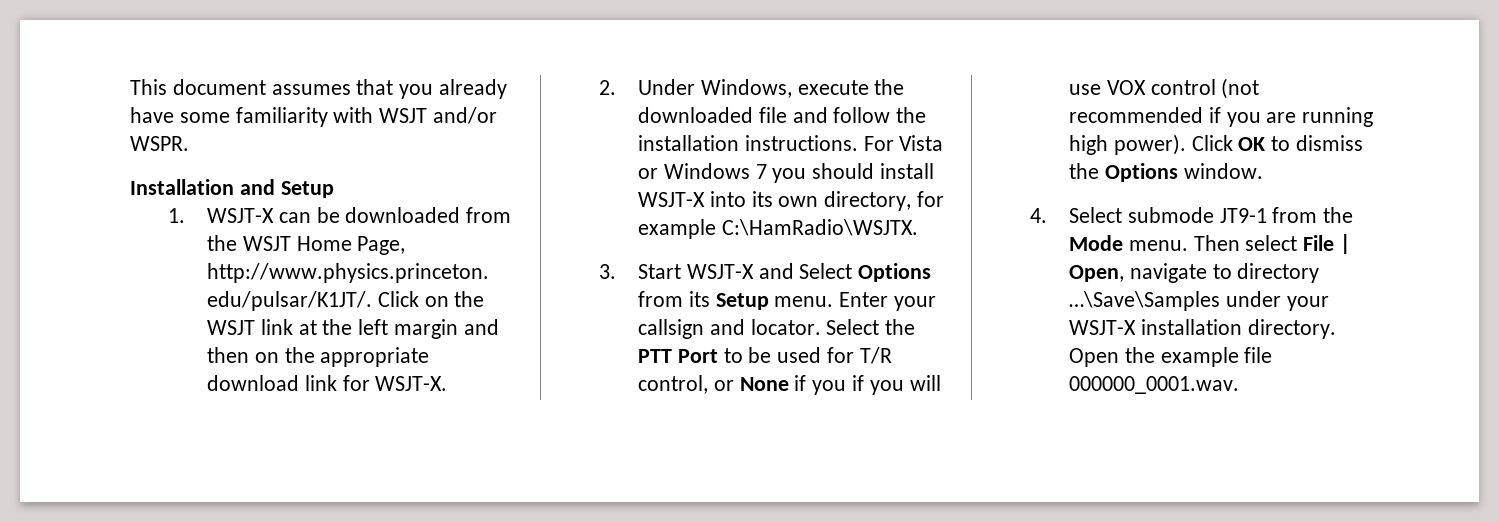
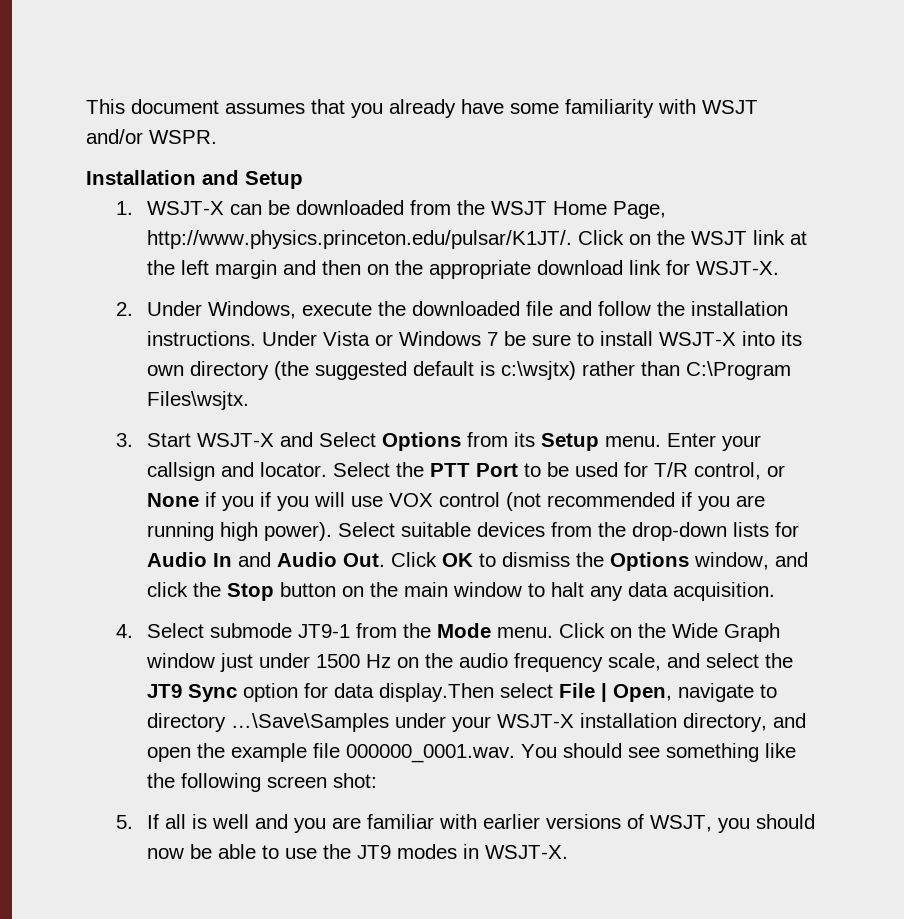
[863,136,894,151] For -> [261,331,317,346] Under
[772,163,875,183] you should -> [503,331,594,346] be sure to
[824,191,944,211] [637,219,918,239] directory, for example C:\HamRadio\WSJTX. -> [189,361,791,380] [146,391,249,410] directory (the suggested default is c:\wsjtx) rather than C:\Program Files\wsjtx.
(1186, 144) none -> [337,522,799,541] [146,552,385,567] Select suitable devices from the drop-down lists for Audio In and Audio Out.
[1183,163,1263,179] window. -> [693,552,808,570] [146,582,775,601] window, and click the Stop button on the main window to halt any data acquisition.
[1193,235,1240,251] Then -> [558,623,780,642] [145,653,793,672] [146,683,494,702] Click on the Wide Graph window just under 1500 Hz on the audio frequency scale, and select the JT9 Sync option for data display.Then
[1247,319,1336,339] [1068,348,1119,367] directory. Open -> [682,713,806,732] [146,747,191,762] directory, and open
(1239, 385) none -> [520,743,796,762] [146,773,377,792] [116,814,815,833] [146,844,568,859] You should see something like the following screen shot: // 5. If all is well and you are familiar with earlier versions of WSJT, you should now be able to use the JT9 modes in WSJT-X.

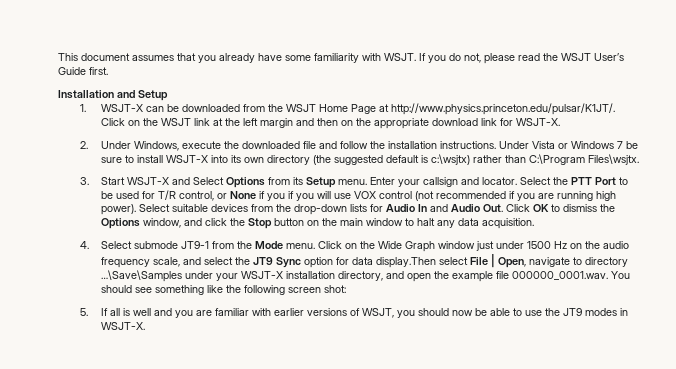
[702,100,758,114] [86,129,217,144] WSJT and/or WSPR. -> [384,53,624,64] [58,67,108,75] WSJT. If you do not, please read the WSJT User’s Guide first.
[612,201,666,219] Page, -> [351,104,390,114] Page at

